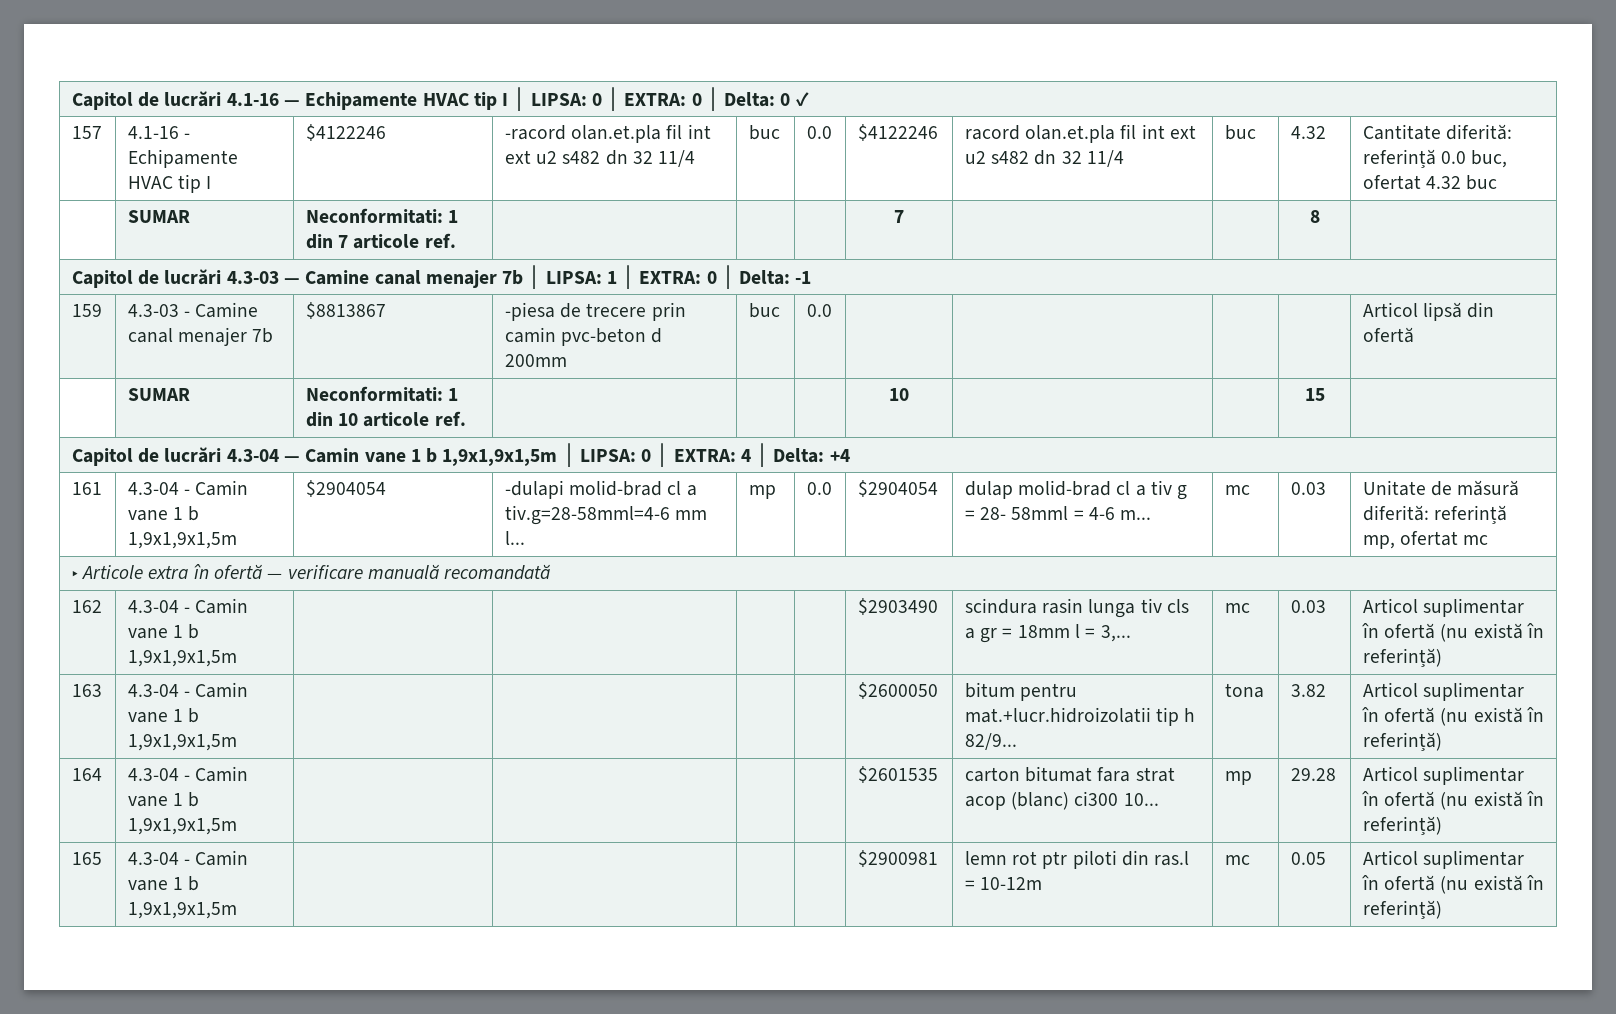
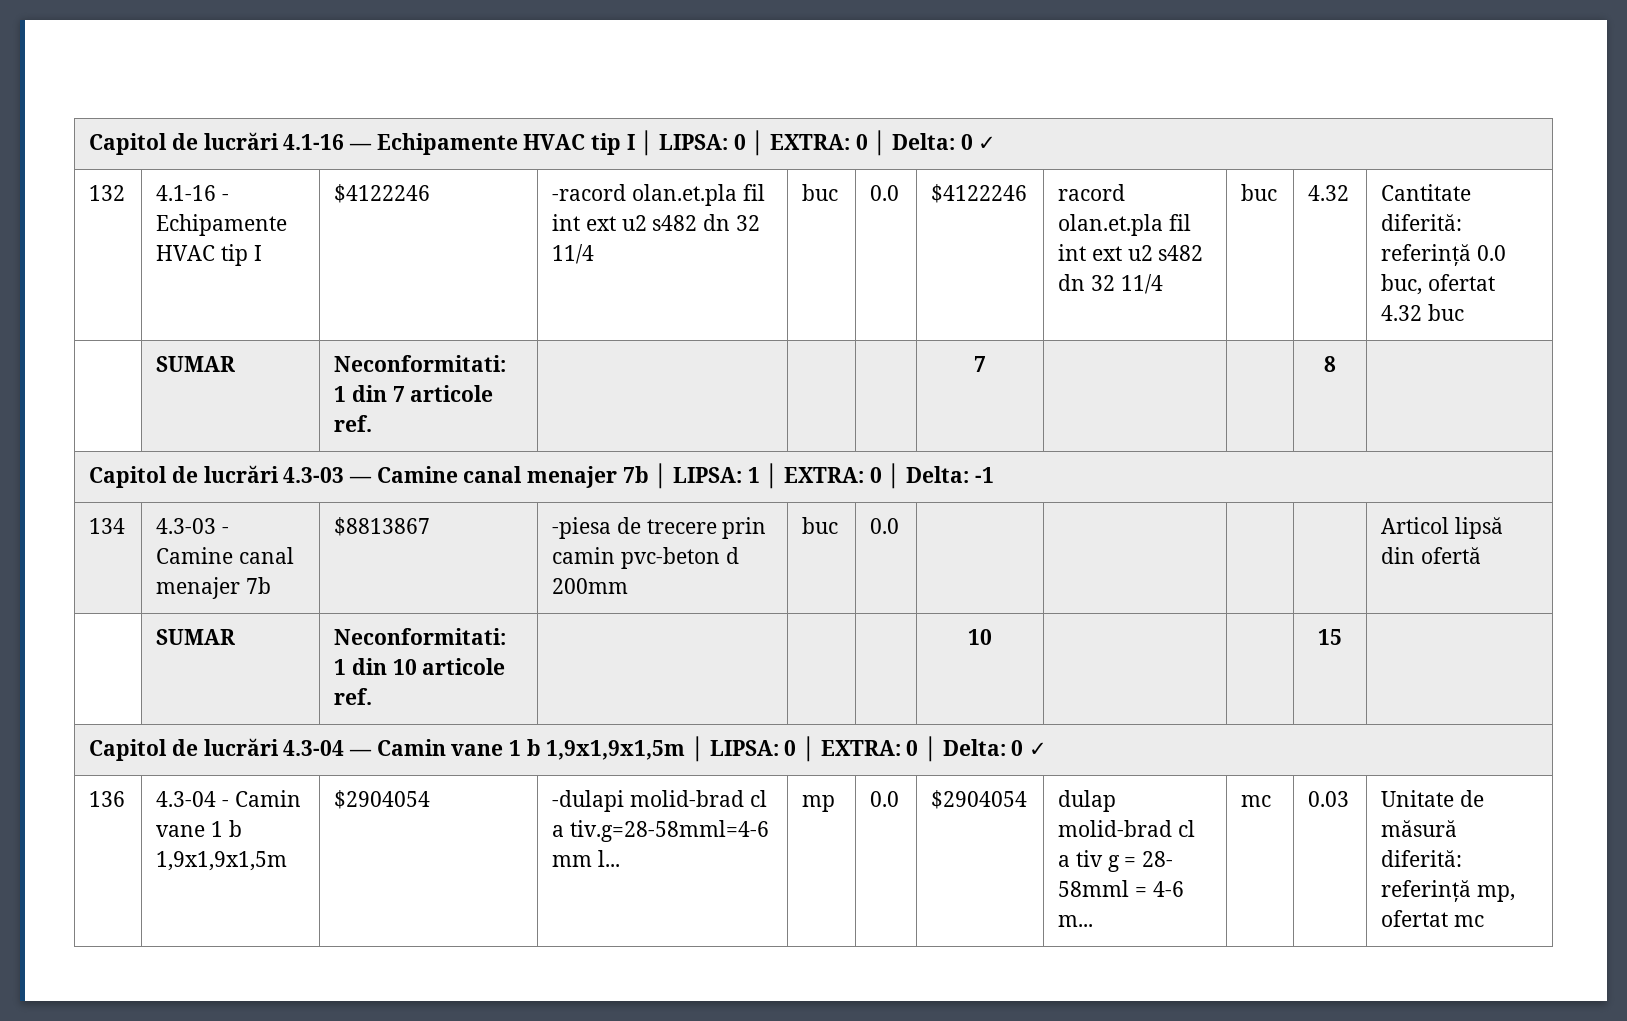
[71,126,102,139] 157 -> [89,185,126,201] 132
[71,304,102,317] 159 -> [89,518,126,534] 134
[740,443,850,467] [71,482,102,495] 4 │ Delta: +4 // 161 -> [906,736,1048,762] [89,791,126,807] 0 │ Delta: 0 ✓ // 136
[71,564,551,580] [71,600,102,613] [127,598,249,614] [127,624,200,639] [127,650,237,667] [857,598,938,615] [964,598,1189,618] [964,624,1131,643] [1224,603,1250,613] [1290,600,1326,613] [1362,598,1525,617] [1361,623,1544,642] [1362,648,1442,667] [71,684,102,697] [127,682,249,698] [127,708,200,723] [127,734,237,751] [857,682,938,699] [964,682,1078,701] [964,707,1196,726] [964,733,1017,750] [1224,683,1264,698] [1290,684,1326,697] [1362,682,1525,701] [1361,707,1544,726] [1362,732,1442,751] [71,768,102,781] [127,766,249,782] [127,792,200,807] [127,818,237,835] [857,766,938,783] [964,766,1175,782] [964,791,1159,810] [1224,771,1252,785] [1290,768,1336,781] [1362,766,1525,785] [1361,791,1544,810] [1362,816,1442,835] [71,852,102,865] [127,850,249,866] [127,876,200,891] [127,902,237,919] [857,850,938,867] [964,850,1190,869] [964,877,1043,890] [1224,855,1250,865] [1290,852,1326,865] [1362,850,1525,869] [1361,875,1544,894] [1362,900,1442,919] // ▸ Articole extra în ofertă — verificare manuală recomandată // 162 | 4.3-04 - Camin vane 1 b 1,9x1,9x1,5m | | | | | $2903490 | scindura rasin lunga tiv cls a gr = 18mm l = 3,... | mc | 0.03 | Articol suplimentar în ofertă (nu există în referință) // 163 | 4.3-04 - Camin vane 1 b 1,9x1,9x1,5m | | | | | $2600050 | bitum pentru mat.+lucr.hidroizolatii tip h 82/9... | tona | 3.82 | Articol suplimentar în ofertă (nu există în referință) // 164 | 4.3-04 - Camin vane 1 b 1,9x1,9x1,5m | | | | | $2601535 | carton bitumat fara strat acop (blanc) ci300 10... | mp | 29.28 | Articol suplimentar în ofertă (nu există în referință) // 165 | 4.3-04 - Camin vane 1 b 1,9x1,9x1,5m | | | | | $2900981 | lemn rot ptr piloti din ras.l = 10-12m | mc | 0.05 | Articol suplimentar în ofertă (nu există în referință) -> (1485, 921) none

